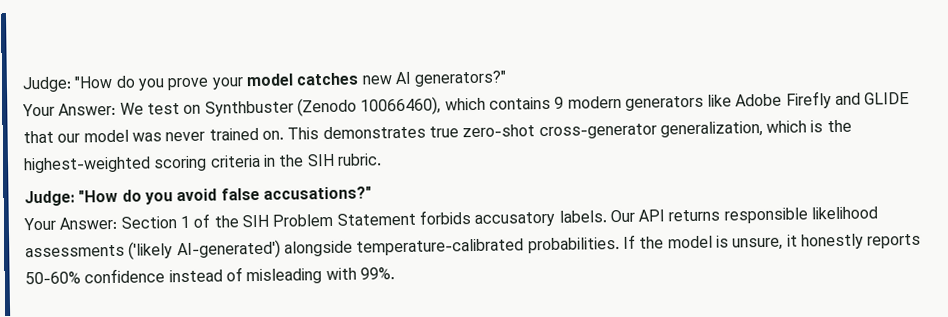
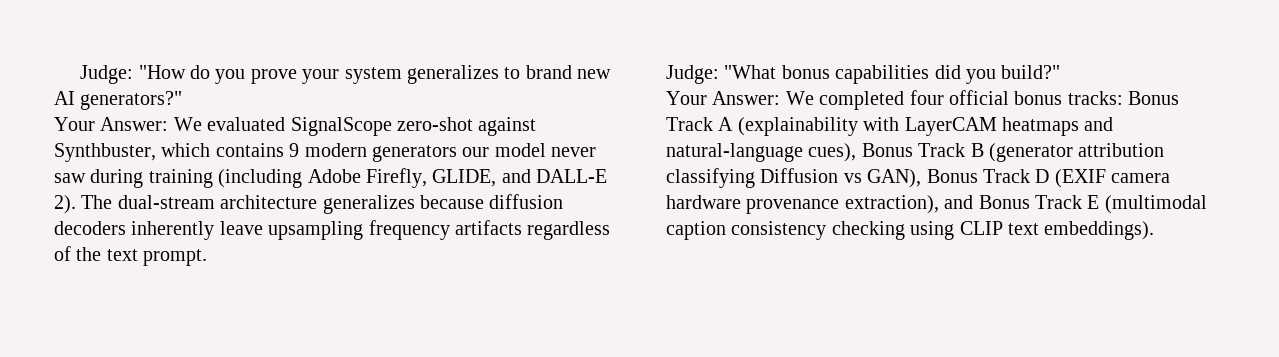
[245,72,359,87] model catches -> [344,65,572,84] system generalizes to brand
[146,96,442,117] test on Synthbuster (Zenodo 10066460), -> [207,117,537,136] [54,143,156,162] evaluated SignalScope zero-shot against Synthbuster,
[707,91,910,109] [23,119,852,144] [23,153,382,174] [24,186,372,207] [23,206,879,231] [25,233,922,260] [25,267,395,285] like Adobe Firefly and GLIDE that our model was never trained on. This demonstrates true zero-shot cross-generator generalization, which is the highest-weighted scoring criteria in the SIH rubric. // Judge: "How do you avoid false accusations?" // Your Answer: Section 1 of the SIH Problem Statement forbids accusatory labels. Our API returns responsible likelihood assessments ('likely AI-generated') alongside temperature-calibrated probabilities. If the model is unsure, it honestly reports 50-60% confidence instead of misleading with 99%. -> [462,143,597,157] [54,168,608,188] [54,194,564,214] [54,220,611,240] [54,246,208,266] [666,65,1061,84] [666,90,1180,110] [666,117,1114,136] [666,143,1165,162] [666,168,1171,188] [666,195,1207,214] [666,221,1155,240] our model never saw during training (including Adobe Firefly, GLIDE, and DALL-E 2). The dual-stream architecture generalizes because diffusion decoders inherently leave upsampling frequency artifacts regardless of the text prompt. // Judge: "What bonus capabilities did you build?" // Your Answer: We completed four official bonus tracks: Bonus Track A (explainability with LayerCAM heatmaps and natural-language cues), Bonus Track B (generator attribution classifying Diffusion vs GAN), Bonus Track D (EXIF camera hardware provenance extraction), and Bonus Track E (multimodal caption consistency checking using CLIP text embeddings).

